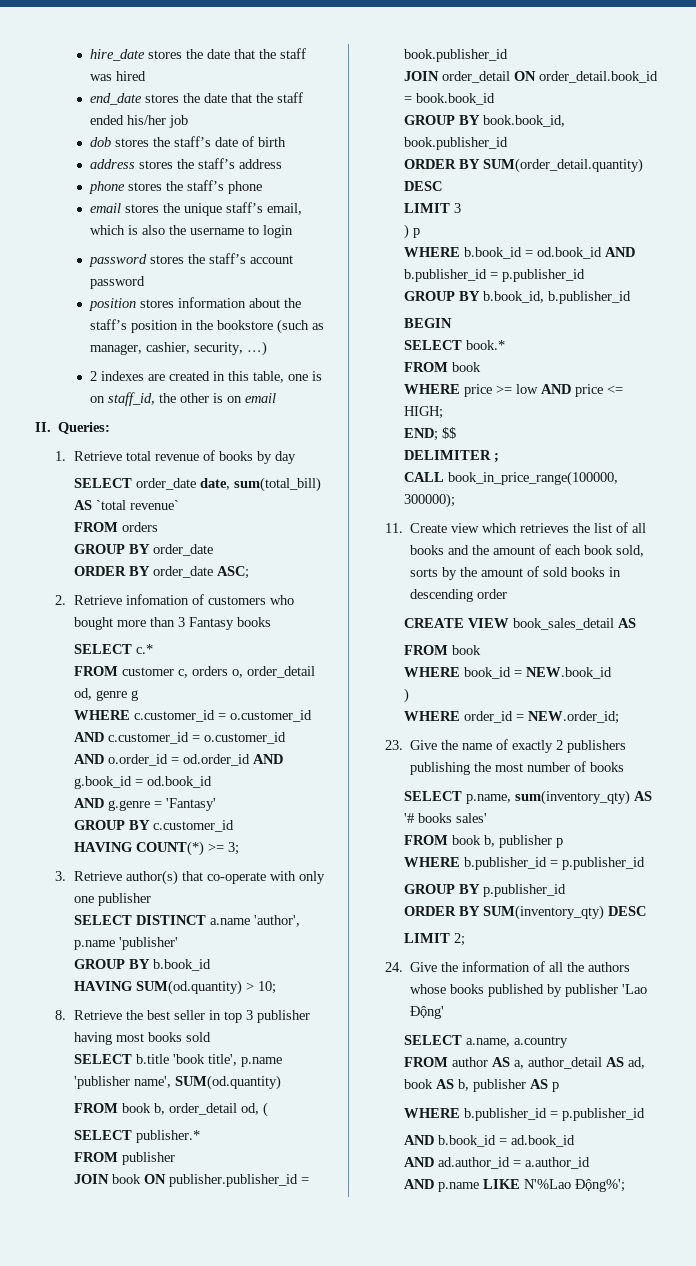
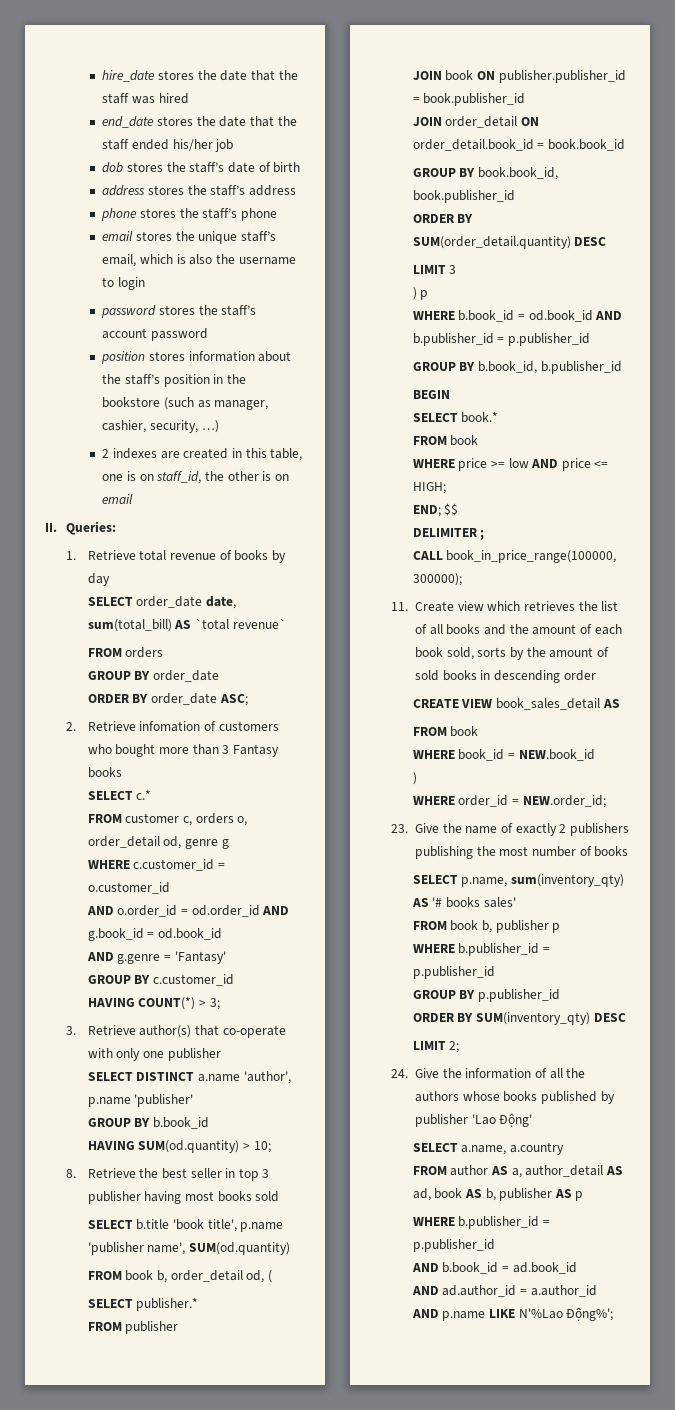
[74,732,287,744] AND c.customer_id = o.customer_id -> (170, 888) none
[208,843,225,852] >= -> [198,1000,206,1007] >

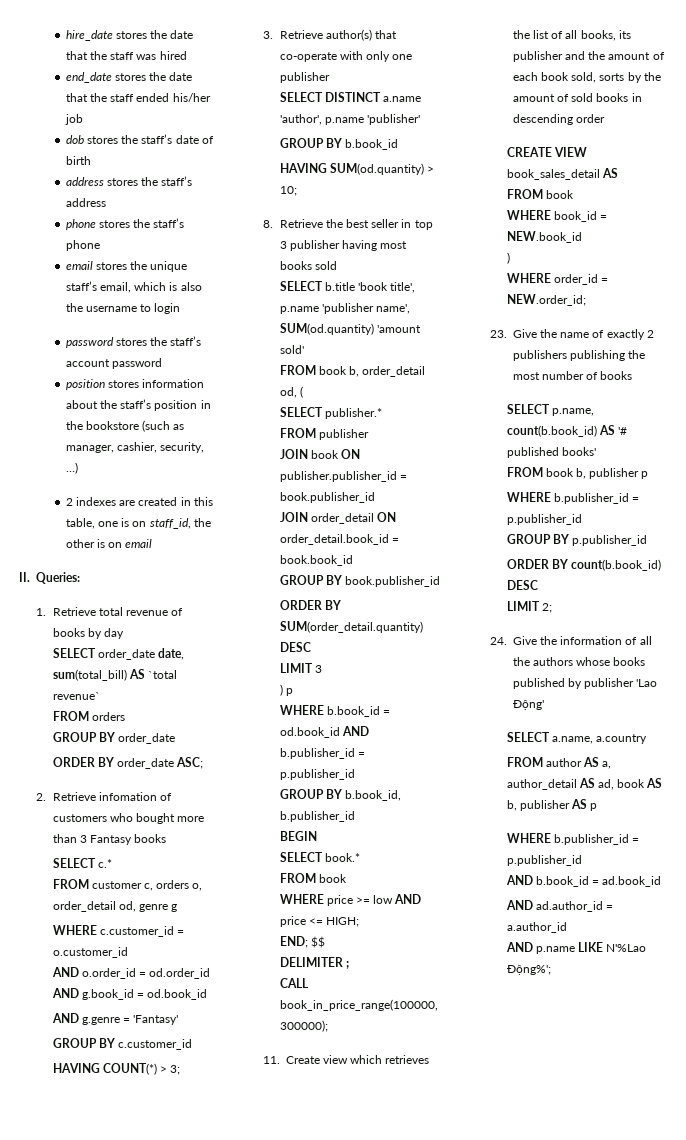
(290, 1248) none -> [376,325,421,333] [279,345,304,354] 'amount sold'
[477,167,558,180] book.book_id, -> (342, 580) none
[446,624,481,635] books -> [580,30,631,41] [512,51,563,62] books, its publisher
[510,874,624,887] sum(inventory_qty) -> [506,425,597,437] count(b.book_id)
[445,897,516,908] books sales' -> [506,447,596,458] published books'
[475,1012,590,1025] SUM(inventory_qty) -> [570,559,661,571] count(b.book_id)

